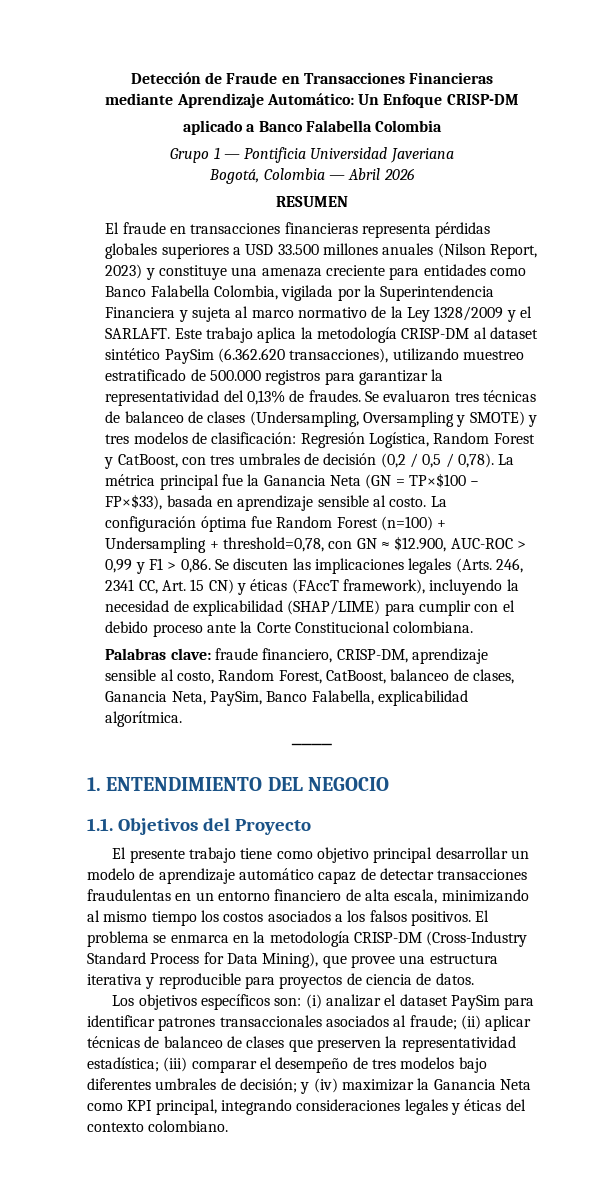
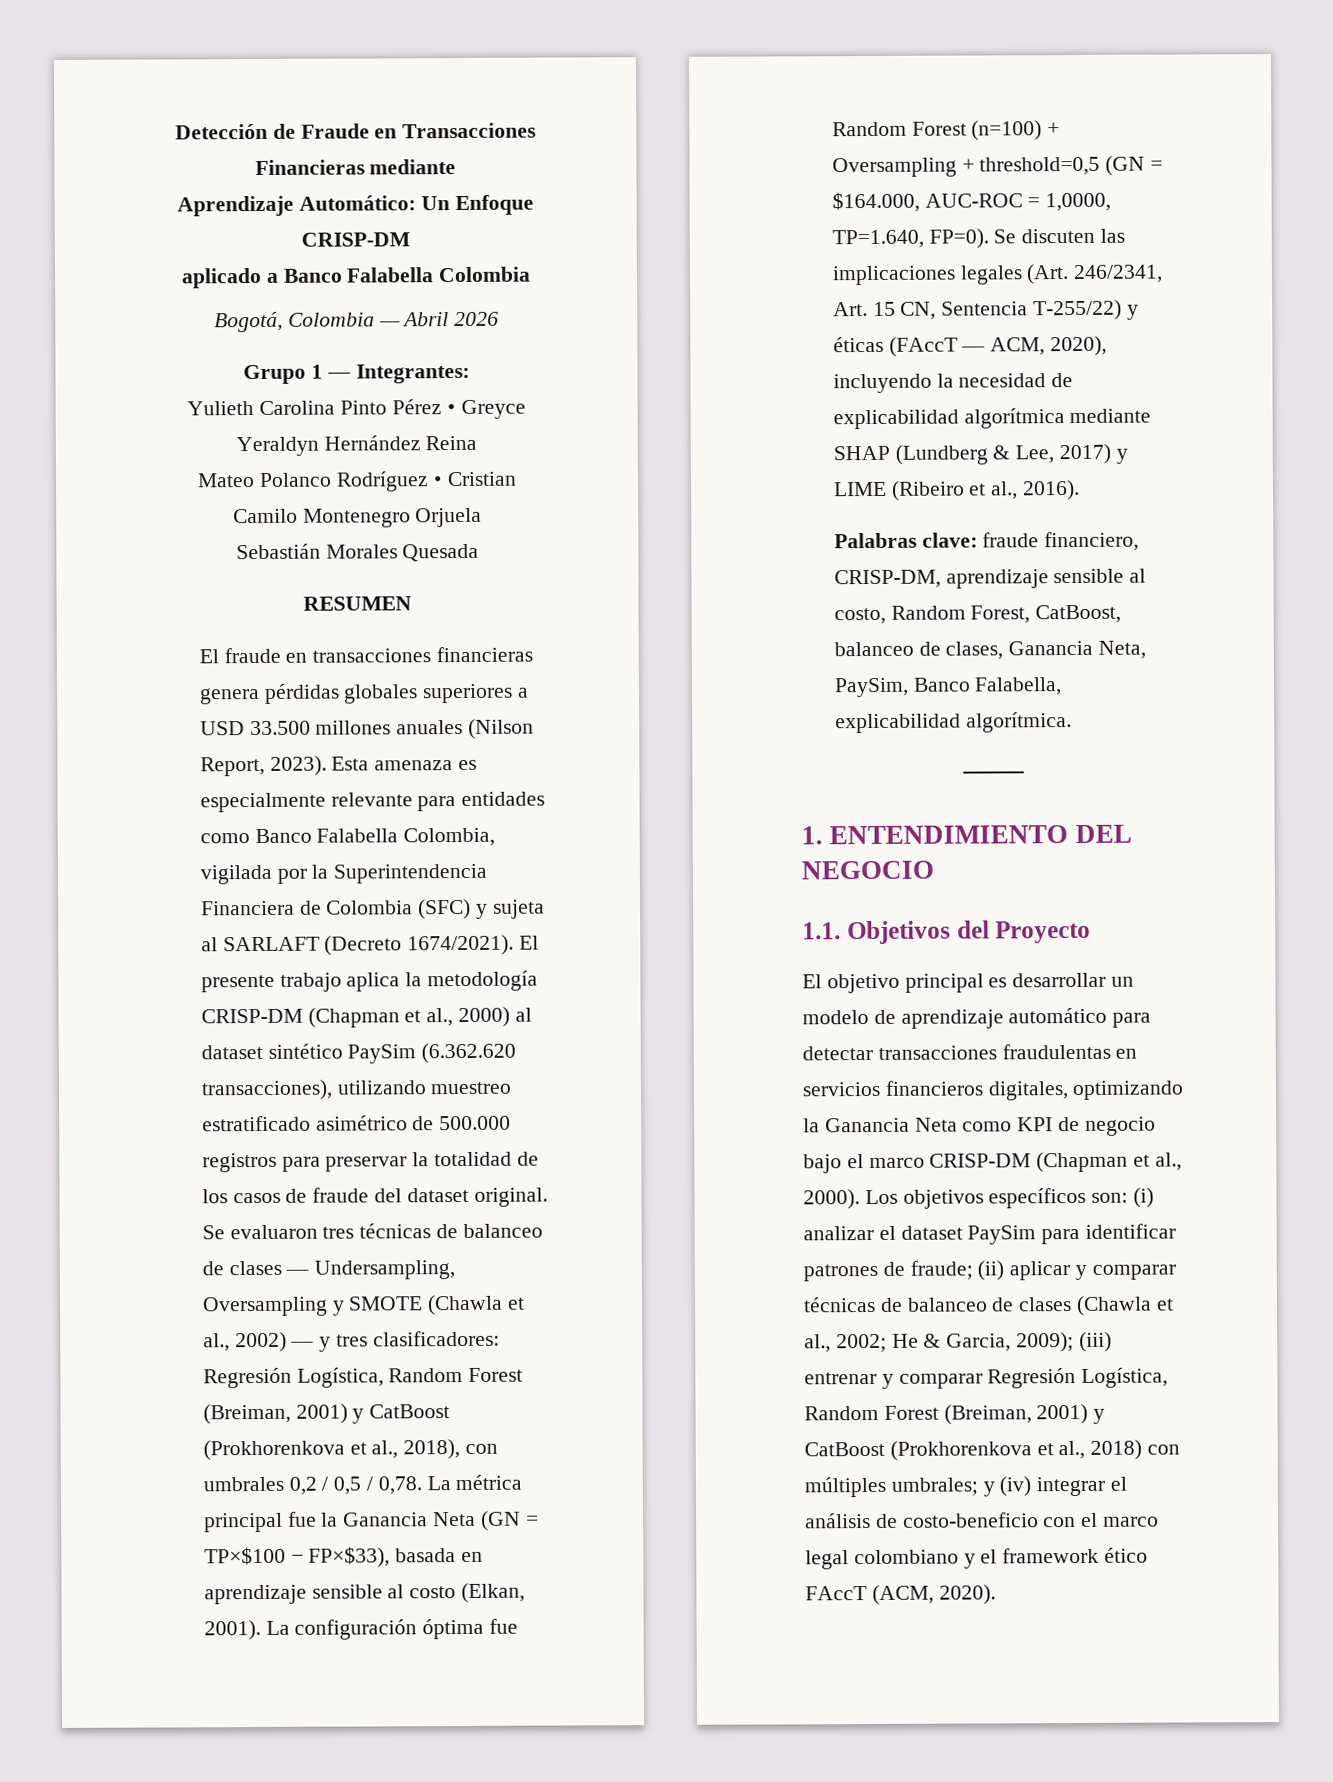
[105,93,174,105] // mediante -> [369,159,457,175] mediante //
[170,147,454,163] // Grupo 1 — Pontificia Universidad Javeriana -> (532, 274) none
(415, 174) none -> [243,363,470,385] [187,399,526,420] [235,435,478,457] [197,471,517,492] [232,507,483,528] [235,543,480,562] // Grupo 1 — Integrantes: // Yulieth Carolina Pinto Pérez • Greyce Yeraldyn Hernández Reina // Mateo Polanco Rodríguez • Cristian Camilo Montenegro Orjuela // Sebastián Morales Quesada
[362,224,432,238] representa -> [199,687,260,705] genera
[105,264,386,280] 2023) y constituye una amenaza creciente -> [269,755,478,776] [199,792,413,813] 2023). Esta amenaza es especialmente relevante
[178,306,532,322] [105,328,202,339] y sujeta al marco normativo de la Ley 1328/2009 y el SARLAFT. Este -> [299,898,545,920] [200,934,540,956] [200,974,275,993] de Colombia (SFC) y sujeta al SARLAFT (Decreto 1674/2021). El presente
(470, 333) none -> [307,1006,511,1028] (Chapman et al., 2000)
(187, 375) none -> [315,1115,408,1131] asimétrico
[359,369,444,385] [105,390,361,406] garantizar la representatividad del 0,13% de fraudes. -> [325,1151,539,1172] [201,1187,548,1207] preservar la totalidad de los casos de fraude del dataset original.
[249,411,537,427] [105,432,535,448] [104,453,406,469] (Undersampling, Oversampling y SMOTE) y tres modelos de clasificación: Regresión Logística, Random Forest y CatBoost, con tres umbrales de decisión (0,2 -> [285,1260,456,1280] [201,1294,526,1317] [202,1330,500,1353] [202,1367,524,1389] [202,1403,451,1425] [202,1439,499,1461] [202,1476,317,1495] — Undersampling, Oversampling y SMOTE (Chawla et al., 2002) — y tres clasificadores: Regresión Logística, Random Forest (Breiman, 2001) y CatBoost (Prokhorenkova et al., 2018), con umbrales 0,2
[457,453,494,468] 0,78). -> [377,1476,422,1495] 0,78.
[389,497,427,507] costo. -> [409,1582,526,1604] [203,1619,261,1641] costo (Elkan, 2001).
[105,536,526,553] [105,558,211,574] Undersampling + threshold=0,78, con GN ≈ $12.900, AUC-ROC > 0,99 y F1 > 0,86. -> [831,155,1164,178] [831,191,1112,213] [831,228,989,249] Oversampling + threshold=0,5 (GN = $164.000, AUC-ROC = 1,0000, TP=1.640, FP=0).
[455,558,523,573] [105,579,425,595] (Arts. 246, 2341 CC, Art. 15 CN) y éticas (FAccT framework), -> [1026,264,1164,285] [832,299,1139,321] [832,335,1108,357] (Art. 246/2341, Art. 15 CN, Sentencia T-255/22) y éticas (FAccT — ACM, 2020),
[287,600,515,616] [105,621,474,637] (SHAP/LIME) para cumplir con el debido proceso ante la Corte Constitucional colombiana. -> [963,408,1152,429] [832,443,1128,465] [833,479,1081,501] algorítmica mediante SHAP (Lundberg & Lee, 2017) y LIME (Ribeiro et al., 2016).
[129,847,313,863] presente trabajo tiene como -> (822, 981) none
(433, 855) none -> [988,977,1008,988] es
[318,868,376,884] capaz de -> [1112,1012,1152,1028] para
[195,889,529,904] [87,910,490,926] [87,931,528,947] [87,952,498,968] [87,973,474,989] un entorno financiero de alta escala, minimizando al mismo tiempo los costos asociados a los falsos positivos. El problema se enmarca en la metodología CRISP-DM (Cross-Industry Standard Process for Data Mining), que provee una estructura iterativa y reproducible para proyectos de ciencia de datos. // -> [802,1080,1185,1101] [803,1116,1156,1136] [803,1151,1182,1174] [803,1189,860,1210] servicios financieros digitales, optimizando la Ganancia Neta como KPI de negocio bajo el marco CRISP-DM (Chapman et al., 2000).
[219,1015,407,1027] transaccionales asociados al -> [882,1261,905,1276] de
[87,1036,516,1052] [87,1057,487,1073] [87,1078,531,1094] [87,1099,526,1115] [87,1120,229,1132] técnicas de balanceo de clases que preserven la representatividad estadística; (iii) comparar el desempeño de tres modelos bajo diferentes umbrales de decisión; y (iv) maximizar la Ganancia Neta como KPI principal, integrando consideraciones legales y éticas del contexto colombiano. -> [1075,1264,1176,1281] [803,1295,1174,1316] [804,1331,1112,1353] [804,1367,1169,1389] [804,1403,1106,1425] [804,1439,1181,1461] [804,1476,1128,1498] [805,1512,1160,1529] [805,1547,1149,1570] [805,1584,996,1606] y comparar técnicas de balanceo de clases (Chawla et al., 2002; He & Garcia, 2009); (iii) entrenar y comparar Regresión Logística, Random Forest (Breiman, 2001) y CatBoost (Prokhorenkova et al., 2018) con múltiples umbrales; y (iv) integrar el análisis de costo-beneficio con el marco legal colombiano y el framework ético FAccT (ACM, 2020).

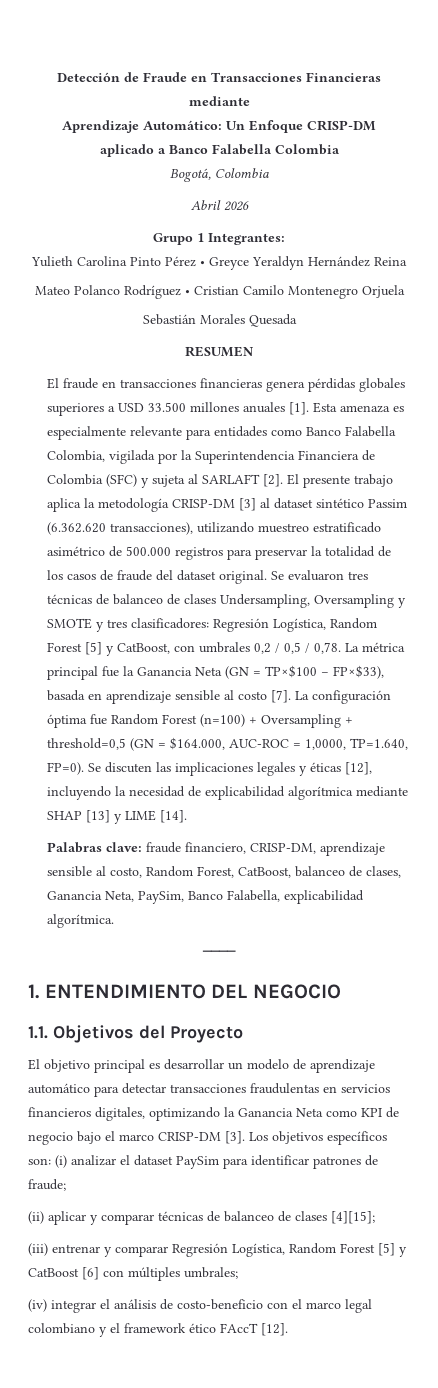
[378,321,401,327] — -> (269, 173) //
[326,372,351,379] — -> (204, 237) none
[468,718,535,739] [199,755,327,777] (Nilson Report, 2023). -> [289,402,310,415] [1].
[324,934,515,956] (Decreto 1674/2021). -> [263,474,284,487] [2].
[307,1006,511,1028] (Chapman et al., 2000) -> [239,498,257,511] [3]
[347,1044,417,1064] PaySim -> [368,499,408,508] Passim
[285,1269,310,1275] — -> (217, 599) none
[427,1294,526,1316] [202,1331,315,1353] (Chawla et al., 2002) — -> (93, 623) none
[202,1403,451,1425] [202,1439,461,1461] (Breiman, 2001) y CatBoost (Prokhorenkova et al., 2018), -> [85,642,171,656] [5] y CatBoost,
[461,1582,526,1604] [203,1619,261,1641] (Elkan, 2001). -> [271,690,292,703] [7].
[1026,264,1164,285] [832,299,1139,321] [832,335,1108,357] (Art. 246/2341, Art. 15 CN, Sentencia T-255/22) y éticas (FAccT — ACM, 2020), -> [299,762,373,776] y éticas [12],
[894,443,1128,465] [833,479,1081,501] (Lundberg & Lee, 2017) y LIME (Ribeiro et al., 2016). -> [86,810,188,824] [13] y LIME [14].
[1036,1151,1182,1173] [803,1189,860,1210] (Chapman et al., 2000). -> [225,1131,245,1144] [3].
(973, 1270) none -> (66, 1185) //
[1076,1295,1174,1316] [804,1332,1075,1353] (Chawla et al., 2002; He & Garcia, 2009); -> [331,1211,375,1224] [4][15]; //
[943,1403,1106,1425] [804,1439,1143,1461] (Breiman, 2001) y CatBoost (Prokhorenkova et al., 2018) -> [378,1243,407,1257] [28,1267,99,1280] [5] y CatBoost [6]
[982,1481,995,1497] y -> (238, 1273) //
[871,1584,996,1606] (ACM, 2020). -> [261,1323,288,1336] [12].

